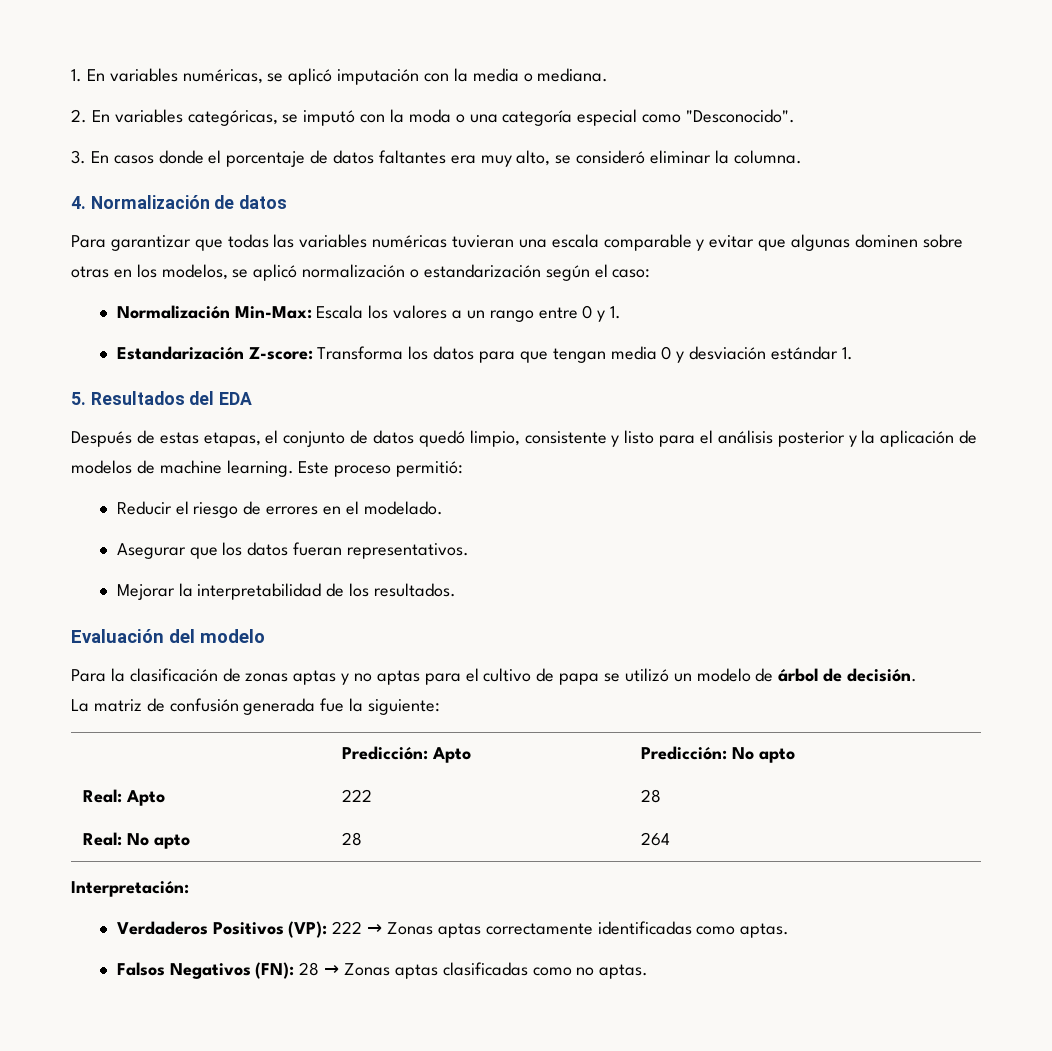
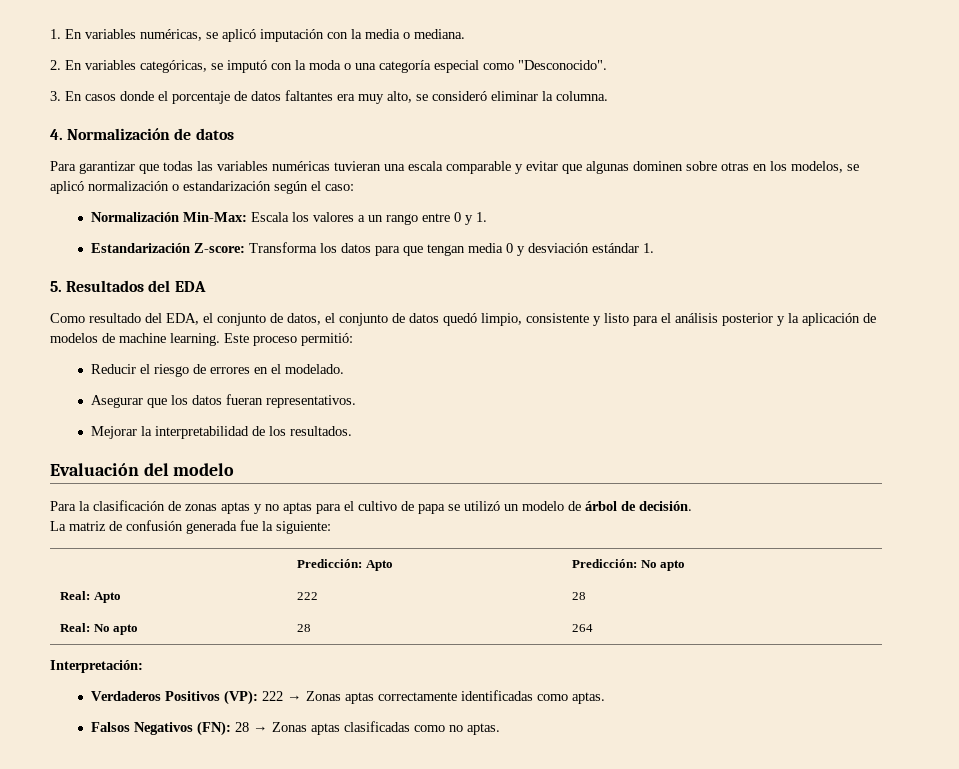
[71,430,261,447] Después de estas etapas, -> [50,313,321,326] Como resultado del EDA, el conjunto de datos,

